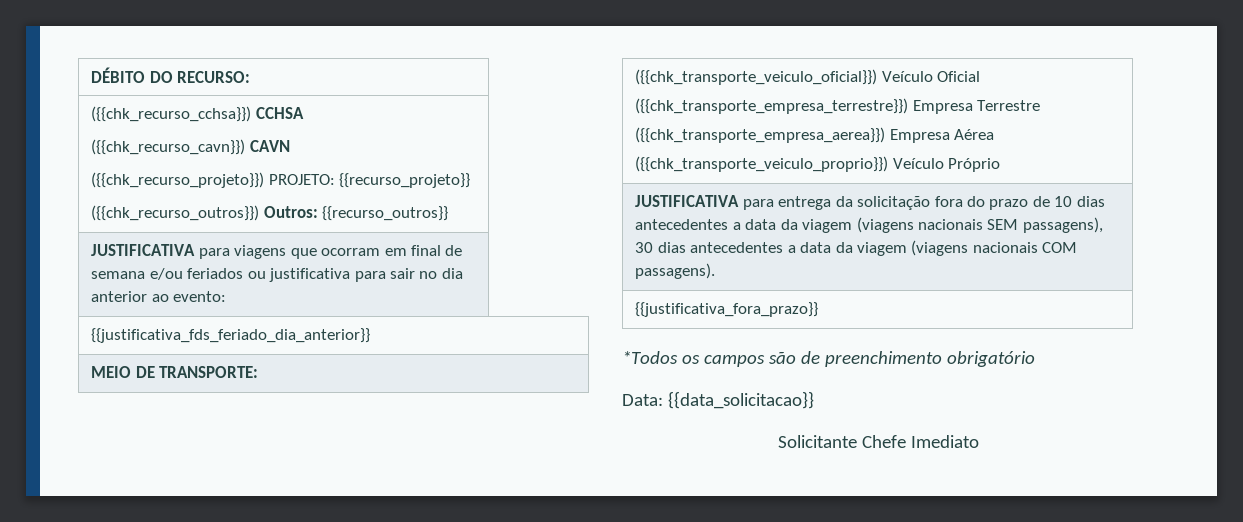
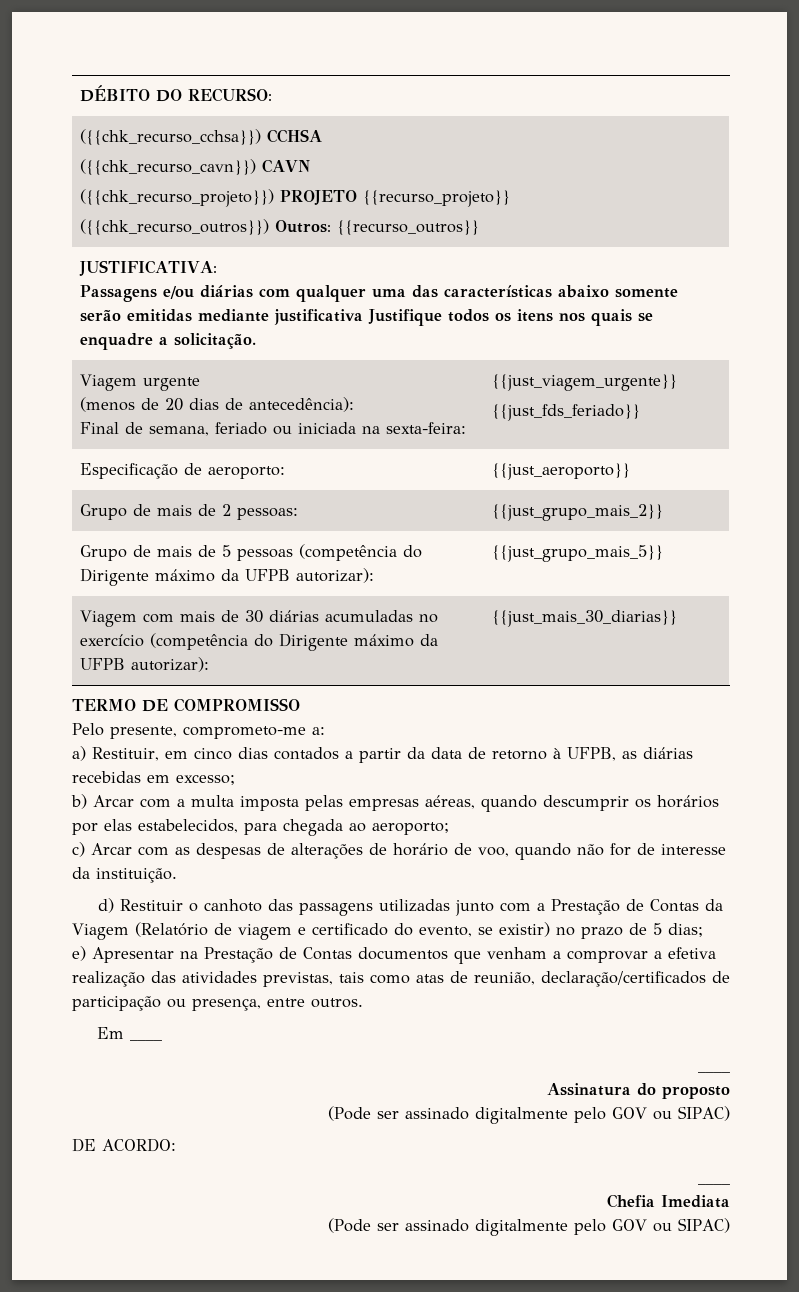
[268,174,335,185] PROJETO: -> [279,190,357,205] PROJETO
[91,244,463,259] [91,268,463,282] [91,291,227,302] [91,328,371,343] [91,366,259,378] [635,69,981,85] [635,98,1041,114] [635,127,995,143] [635,156,1001,172] [635,195,1105,210] [635,217,1103,233] [635,240,1078,256] [635,263,716,279] [635,302,819,317] [622,351,1035,367] [622,391,814,409] [777,435,979,448] JUSTIFICATIVA para viagens que ocorram em final de semana e/ou feriados ou justificativa para sair no dia anterior ao evento: // {{justificativa_fds_feriado_dia_anterior}} // MEIO DE TRANSPORTE: // ({{chk_transporte_veiculo_oficial}}) Veículo Oficial // ({{chk_transporte_empresa_terrestre}}) Empresa Terrestre // ({{chk_transporte_empresa_aerea}}) Empresa Aérea // ({{chk_transporte_veiculo_proprio}}) Veículo Próprio // JUSTIFICATIVA para entrega da solicitação fora do prazo de 10 dias antecedentes a data da viagem (viagens nacionais SEM passagens), 30 dias antecedentes a data da viagem (viagens nacionais COM passagens). // {{justificativa_fora_prazo}} // *Todos os campos são de preenchimento obrigatório // Data: {{data_solicitacao}} // Solicitante Chefe Imediato -> [78,260,217,276] [79,285,678,302] [79,309,653,326] [79,333,256,350] [79,374,200,391] [79,397,354,412] [79,422,466,436] [491,374,677,391] [491,404,640,421] [79,463,285,479] [491,463,630,480] [79,504,298,520] [491,504,663,521] [79,544,422,561] [79,568,374,586] [491,545,663,562] [79,610,438,627] [79,633,438,651] [79,657,209,672] [491,610,677,627] [72,698,300,712] [72,723,325,739] [72,746,693,763] [72,771,235,785] [71,794,719,812] [72,819,449,836] [72,842,726,860] [72,867,177,883] [97,898,723,916] [72,922,703,940] [72,946,716,964] [72,971,730,987] [72,996,363,1011] [96,1027,124,1039] [129,1039,162,1041] [698,1071,730,1073] [547,1083,730,1099] [328,1106,731,1124] [72,1138,176,1152] [698,1183,730,1185] [607,1194,730,1208] [328,1218,731,1236] JUSTIFICATIVA: // Passagens e/ou diárias com qualquer uma das características abaixo somente serão emitidas mediante justificativa Justifique todos os itens nos quais se enquadre a solicitação. // Viagem urgente // (menos de 20 dias de antecedência): // Final de semana, feriado ou iniciada na sexta-feira: | {{just_viagem_urgente}} // {{just_fds_feriado}} // Especificação de aeroporto: | {{just_aeroporto}} // Grupo de mais de 2 pessoas: | {{just_grupo_mais_2}} // Grupo de mais de 5 pessoas (competência do Dirigente máximo da UFPB autorizar): | {{just_grupo_mais_5}} // Viagem com mais de 30 diárias acumuladas no exercício (competência do Dirigente máximo da UFPB autorizar): | {{just_mais_30_diarias}} // TERMO DE COMPROMISSO // Pelo presente, comprometo-me a: // a) Restituir, em cinco dias contados a partir da data de retorno à UFPB, as diárias recebidas em excesso; // b) Arcar com a multa imposta pelas empresas aéreas, quando descumprir os horários por elas estabelecidos, para chegada ao aeroporto; // c) Arcar com as despesas de alterações de horário de voo, quando não for de interesse da instituição. // d) Restituir o canhoto das passagens utilizadas junto com a Prestação de Contas da Viagem (Relatório de viagem e certificado do evento, se existir) no prazo de 5 dias; // e) Apresentar na Prestação de Contas documentos que venham a comprovar a efetiva realização das atividades previstas, tais como atas de reunião, declaração/certificados de participação ou presença, entre outros. // Em ____ // ____ // Assinatura do proposto // (Pode ser assinado digitalmente pelo GOV ou SIPAC) // DE ACORDO: // ____ // Chefia Imediata // (Pode ser assinado digitalmente pelo GOV ou SIPAC)

